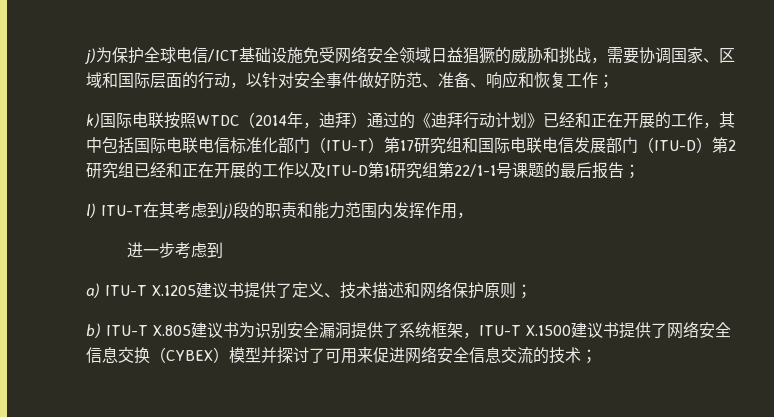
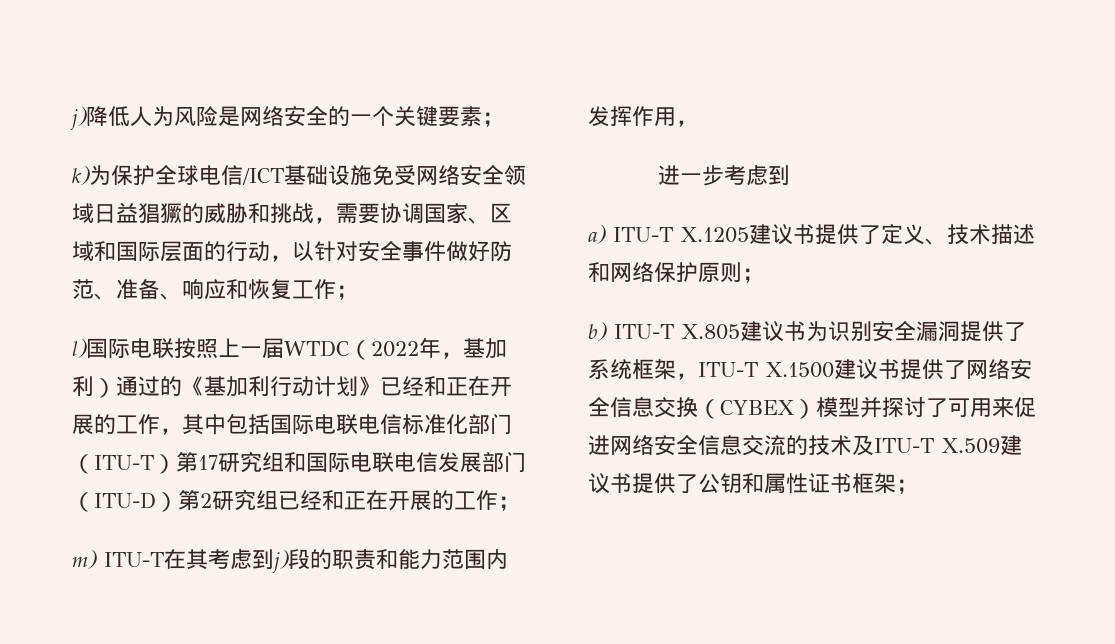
[85,48,96,64] j) -> [70,106,504,130] [72,166,90,185] j)降低人为风险是网络安全的一个关键要素； // k)
[86,113,100,128] k) -> [72,339,87,358] l)
[196,112,351,129] WTDC（2014年，迪拜 -> [218,337,507,360] [72,376,94,396] 上一届WTDC（2022年，基加利
[431,112,463,128] 迪拜 -> [204,376,270,397] 基加利
[294,162,640,179] [86,203,96,218] 以及ITU-D第1研究组第22/1-1号课题的最后报告； // l) -> [498,496,520,511] [72,550,97,569] ； // m)
(581, 355) none -> [852,435,1022,456] [588,473,896,494] 及ITU-T X.509建议书提供了公钥和属性证书框架

